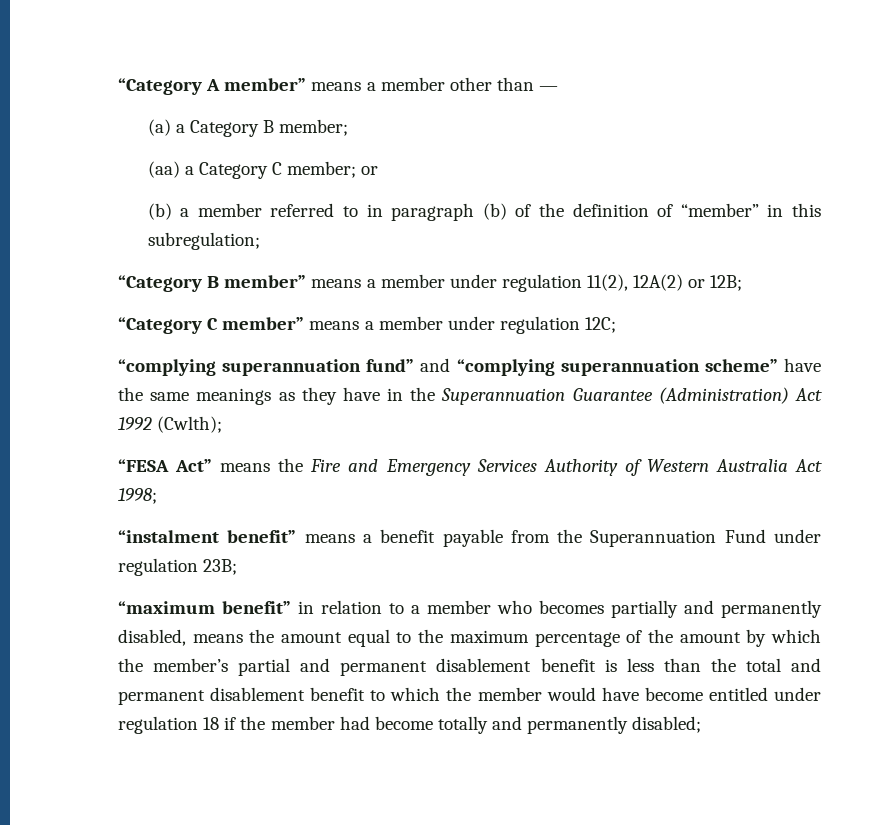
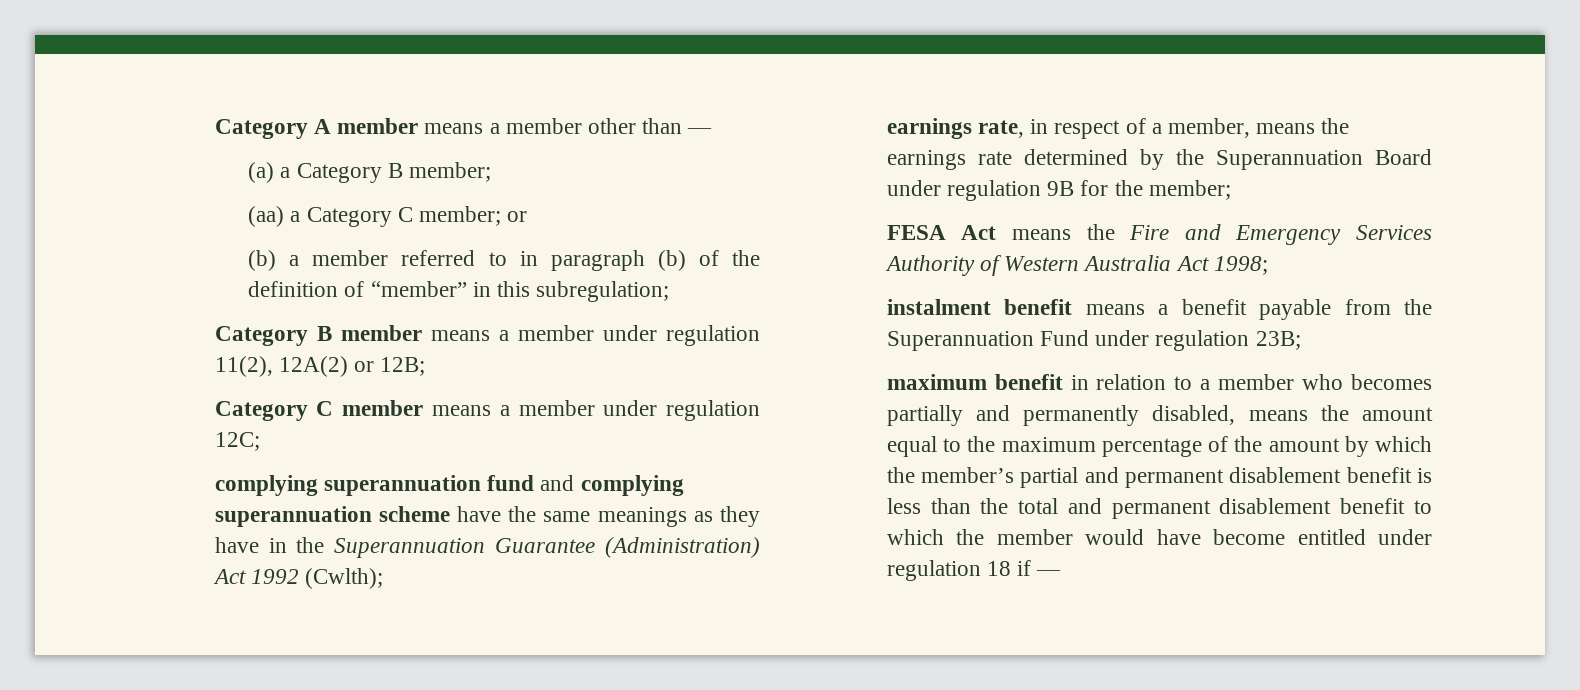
[118,78,307,95] “Category A member” -> [214,118,419,139] Category A member
[118,275,307,292] “Category B member” -> [214,325,422,346] Category B member
[118,317,305,334] “Category C member” -> [214,400,424,421] Category C member
[118,358,778,376] “complying superannuation fund” and “complying superannuation scheme” -> [214,475,684,496] [214,506,450,527] complying superannuation fund and complying superannuation scheme
[118,459,213,472] “FESA Act” -> [886,118,1350,139] [886,149,1432,170] [886,180,1231,201] [886,225,997,240] earnings rate, in respect of a member, means the earnings rate determined by the Superannuation Board under regulation 9B for the member; // FESA Act
[118,530,297,543] “instalment benefit” -> [886,299,1073,315] instalment benefit
[118,601,292,614] “maximum benefit” -> [886,374,1063,390] maximum benefit
[240,716,702,734] the member had become totally and permanently disabled; -> [1036,570,1062,576] —

